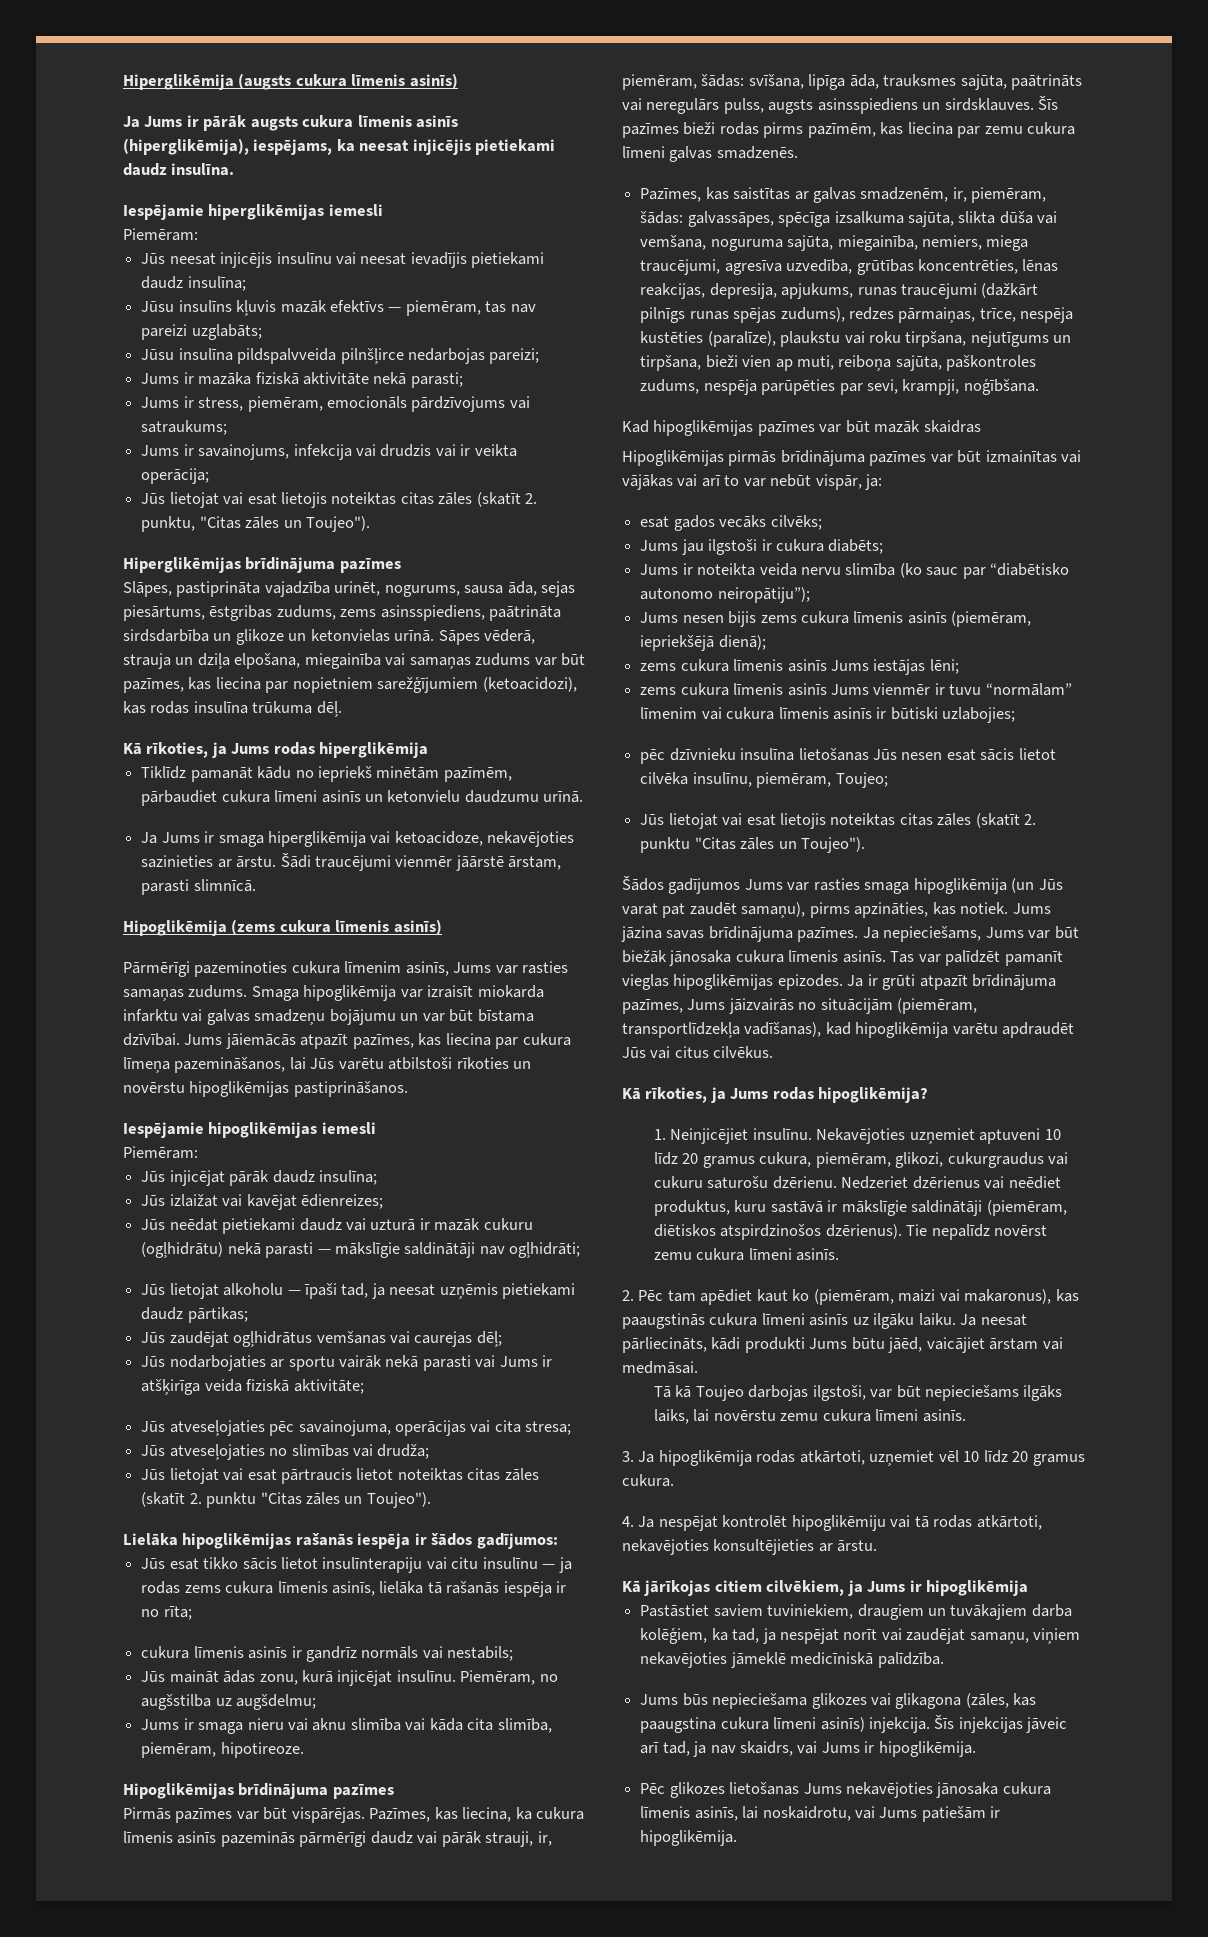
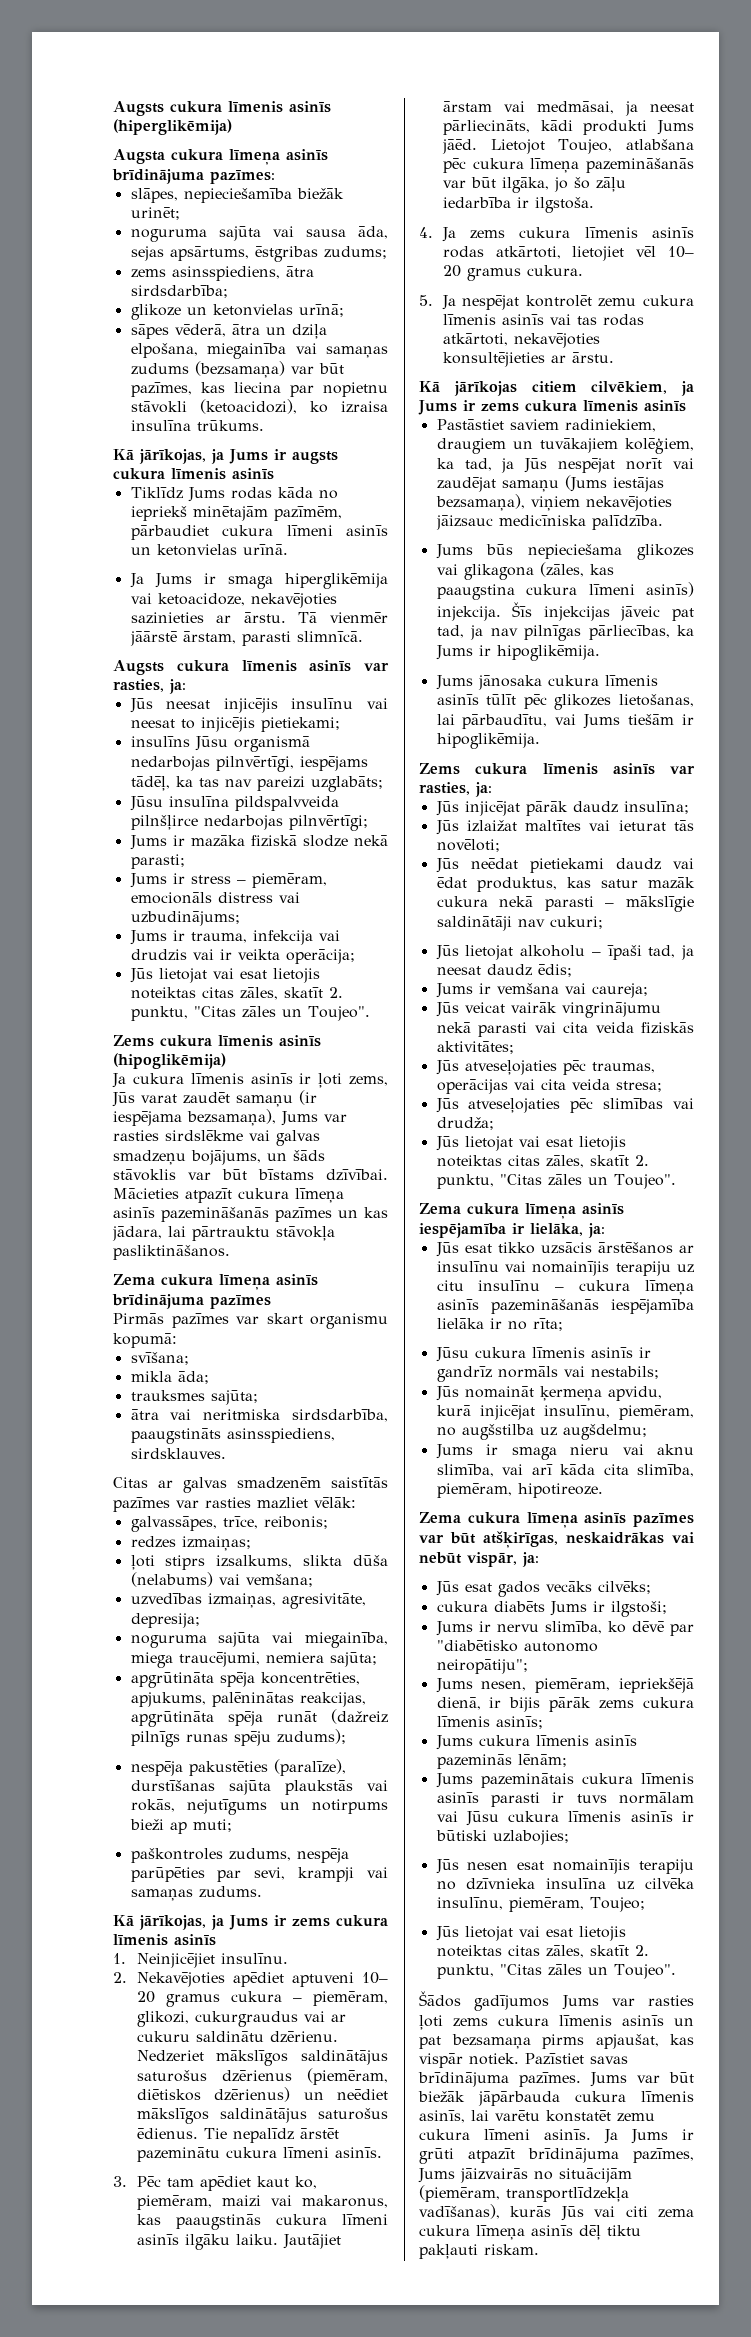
[123,73,458,90] [123,115,459,131] [123,138,556,155] [123,163,235,176] [123,204,383,220] [123,228,198,241] Hiperglikēmija (augsts cukura līmenis asinīs) // Ja Jums ir pārāk augsts cukura līmenis asinīs (hiperglikēmija), iespējams, ka neesat injicējis pietiekami daudz insulīna. // Iespējamie hiperglikēmijas iemesli // Piemēram: -> [113,101,331,116] [113,119,232,135] [113,149,328,165] [112,169,275,184] [130,188,344,203] [130,207,180,220] [130,226,388,242] [130,246,387,262] [130,266,314,281] [130,285,228,298] [130,304,344,320] [130,324,327,339] [130,343,388,359] [130,361,344,378] [130,382,388,397] [130,399,388,414] [130,420,264,431] [113,449,338,464] [113,468,274,480] [130,487,338,502] [130,506,342,521] [130,525,388,540] [130,544,288,556] [129,573,388,589] [130,593,337,608] [130,612,388,624] [129,631,363,646] [113,660,389,675] [113,679,186,694] Augsts cukura līmenis asinīs (hiperglikēmija) // Augsta cukura līmeņa asinīs brīdinājuma pazīmes: // slāpes, nepieciešamība biežāk urinēt; // noguruma sajūta vai sausa āda, sejas apsārtums, ēstgribas zudums; // zems asinsspiediens, ātra sirdsdarbība; // glikoze un ketonvielas urīnā; // sāpes vēderā, ātra un dziļa elpošana, miegainība vai samaņas zudums (bezsamaņa) var būt pazīmes, kas liecina par nopietnu stāvokli (ketoacidozi), ko izraisa insulīna trūkums. // Kā jārīkojas, ja Jums ir augsts cukura līmenis asinīs // Tiklīdz Jums rodas kāda no iepriekš minētajām pazīmēm, pārbaudiet cukura līmeni asinīs un ketonvielas urīnā. // Ja Jums ir smaga hiperglikēmija vai ketoacidoze, nekavējoties sazinieties ar ārstu. Tā vienmēr jāārstē ārstam, parasti slimnīcā. // Augsts cukura līmenis asinīs var rasties, ja:
[410,252,545,268] [141,276,246,291] [141,300,481,316] ievadījis pietiekami daudz insulīna; // Jūsu insulīns kļuvis mazāk efektīvs — piemēram, -> [180,717,340,732] [130,736,310,752] [130,756,368,772] [130,776,193,791] to injicējis pietiekami; // insulīns Jūsu organismā nedarbojas pilnvērtīgi, iespējams tādēļ, ka
[489,348,540,364] pareizi; -> [288,815,368,831] pilnvērtīgi;
[302,372,369,385] aktivitāte -> [302,835,348,847] slodze
[198,396,530,412] [141,420,228,435] [141,444,290,460] stress, piemēram, emocionāls pārdzīvojums vai satraukums; // Jums ir savainojums, -> [190,873,327,888] [130,892,300,904] [130,911,240,926] [129,930,247,945] stress – piemēram, emocionāls distress vai uzbudinājums; // Jums ir trauma,
[438,492,538,507] [141,516,370,532] [123,557,401,573] [123,581,576,597] [123,605,562,621] [123,629,536,645] [123,653,586,669] [123,677,577,693] [123,701,342,717] [123,742,429,758] [141,766,512,782] [141,790,584,806] [141,831,575,847] [141,853,562,871] [141,879,256,895] [123,919,442,936] [123,961,569,977] [123,985,544,1001] [123,1009,534,1025] [123,1033,571,1049] [123,1057,532,1073] [123,1081,408,1097] [123,1122,376,1138] [123,1146,198,1159] [141,1170,377,1186] [141,1194,383,1210] [141,1218,533,1234] [141,1242,581,1258] [141,1283,576,1299] [141,1307,248,1323] [141,1331,502,1347] [141,1355,553,1371] [141,1379,364,1395] [141,1420,572,1436] [141,1444,430,1460] [141,1468,539,1484] [141,1492,431,1508] [123,1532,558,1549] [141,1557,572,1573] [141,1581,567,1597] [141,1606,192,1620] [141,1646,514,1662] [141,1670,558,1686] [141,1694,317,1710] [141,1718,552,1734] [141,1742,304,1758] [123,1783,234,1799] zāles (skatīt 2. punktu, "Citas zāles un Toujeo"). // Hiperglikēmijas brīdinājuma pazīmes // Slāpes, pastiprināta vajadzība urinēt, nogurums, sausa āda, sejas piesārtums, ēstgribas zudums, zems asinsspiediens, paātrināta sirdsdarbība un glikoze un ketonvielas urīnā. Sāpes vēderā, strauja un dziļa elpošana, miegainība vai samaņas zudums var būt pazīmes, kas liecina par nopietniem sarežģījumiem (ketoacidozi), kas rodas insulīna trūkuma dēļ. // Kā rīkoties, ja Jums rodas hiperglikēmija // Tiklīdz pamanāt kādu no iepriekš minētām pazīmēm, pārbaudiet cukura līmeni asinīs un ketonvielu daudzumu urīnā. // Ja Jums ir smaga hiperglikēmija vai ketoacidoze, nekavējoties sazinieties ar ārstu. Šādi traucējumi vienmēr jāārstē ārstam, parasti slimnīcā. // Hipoglikēmija (zems cukura līmenis asinīs) // Pārmērīgi pazeminoties cukura līmenim asinīs, Jums var rasties samaņas zudums. Smaga hipoglikēmija var izraisīt miokarda infarktu vai galvas smadzeņu bojājumu un var būt bīstama dzīvībai. Jums jāiemācās atpazīt pazīmes, kas liecina par cukura līmeņa pazemināšanos, lai Jūs varētu atbilstoši rīkoties un novērstu hipoglikēmijas pastiprināšanos. // Iespējamie hipoglikēmijas iemesli // Piemēram: // Jūs injicējat pārāk daudz insulīna; // Jūs izlaižat vai kavējat ēdienreizes; // Jūs neēdat pietiekami daudz vai uzturā ir mazāk cukuru (ogļhidrātu) nekā parasti — mākslīgie saldinātāji nav ogļhidrāti; // Jūs lietojat alkoholu — īpaši tad, ja neesat uzņēmis pietiekami daudz pārtikas; // Jūs zaudējat ogļhidrātus vemšanas vai caurejas dēļ; // Jūs nodarbojaties ar sportu vairāk nekā parasti vai Jums ir atšķirīga veida fiziskā aktivitāte; // Jūs atveseļojaties pēc savainojuma, operācijas vai cita stresa; // Jūs atveseļojaties no slimības vai drudža; // Jūs lietojat vai esat pārtraucis lietot noteiktas citas zāles (skatīt 2. punktu "Citas zāles un Toujeo"). // Lielāka hipoglikēmijas rašanās iespēja ir šādos gadījumos: // Jūs esat tikko sācis lietot insulīnterapiju vai citu insulīnu — ja rodas zems cukura līmenis asinīs, lielāka tā rašanās iespēja ir no rīta; // cukura līmenis asinīs ir gandrīz normāls vai nestabils; // Jūs maināt ādas zonu, kurā injicējat insulīnu. Piemēram, no augšstilba uz augšdelmu; // Jums ir smaga nieru vai aknu slimība vai kāda cita slimība, piemēram, hipotireoze. // Hipoglikēmijas -> [239,987,343,1000] [130,1006,370,1021] [113,1035,321,1047] [113,1053,226,1069] [112,1073,388,1088] [112,1090,317,1107] [113,1109,347,1126] [113,1130,320,1146] [113,1150,325,1165] [113,1169,388,1181] [113,1188,344,1203] [113,1207,388,1222] [112,1226,335,1241] [113,1245,230,1260] [113,1274,318,1290] zāles, skatīt 2. punktu, "Citas zāles un Toujeo". // Zems cukura līmenis asinīs (hipoglikēmija) // Ja cukura līmenis asinīs ir ļoti zems, Jūs varat zaudēt samaņu (ir iespējama bezsamaņa), Jums var rasties sirdslēkme vai galvas smadzeņu bojājums, un šāds stāvoklis var būt bīstams dzīvībai. Mācieties atpazīt cukura līmeņa asinīs pazemināšanās pazīmes un kas jādara, lai pārtrauktu stāvokļa pasliktināšanos. // Zema cukura līmeņa asinīs
[263,1807,585,1823] [123,1831,552,1847] [622,74,1083,90] [622,96,1059,114] [622,122,1076,138] [622,146,798,162] [640,187,1047,203] [640,211,1058,227] [640,235,1029,251] [640,259,1059,275] [640,283,1039,299] [640,307,1074,323] [640,331,1072,347] [640,355,942,371] būt vispārējas. Pazīmes, kas liecina, ka cukura līmenis asinīs pazeminās pārmērīgi daudz vai pārāk strauji, ir, piemēram, šādas: svīšana, lipīga āda, trauksmes sajūta, paātrināts vai neregulārs pulss, augsts asinsspiediens un sirdsklauves. Šīs pazīmes bieži rodas pirms pazīmēm, kas liecina par zemu cukura līmeni galvas smadzenēs. // Pazīmes, kas saistītas ar galvas smadzenēm, ir, piemēram, šādas: galvassāpes, spēcīga izsalkuma sajūta, slikta dūša vai vemšana, noguruma sajūta, miegainība, nemiers, miega traucējumi, agresīva uzvedība, grūtības koncentrēties, lēnas reakcijas, depresija, apjukums, runas traucējumi (dažkārt pilnīgs runas spējas zudums), redzes pārmaiņas, trīce, nespēja kustēties (paralīze), plaukstu vai roku tirpšana, nejutīgums un tirpšana, bieži vien ap muti, reiboņa sajūta, -> [266,1313,388,1329] [113,1333,177,1348] [130,1352,189,1365] [130,1371,209,1384] [130,1390,258,1405] [130,1409,388,1422] [130,1428,335,1444] [130,1448,226,1459] [113,1477,388,1493] [113,1497,356,1512] [130,1516,328,1532] [130,1536,251,1551] [130,1555,388,1570] [130,1572,313,1587] [130,1593,366,1609] [130,1613,200,1628] [130,1632,388,1648] [130,1652,377,1668] [130,1672,360,1688] [130,1692,366,1707] [130,1709,388,1727] [130,1729,346,1747] [130,1759,346,1776] [130,1780,388,1795] [130,1799,388,1815] [129,1819,232,1834] skart organismu kopumā: // svīšana; // mikla āda; // trauksmes sajūta; // ātra vai neritmiska sirdsdarbība, paaugstināts asinsspiediens, sirdsklauves. // Citas ar galvas smadzenēm saistītās pazīmes var rasties mazliet vēlāk: // galvassāpes, trīce, reibonis; // redzes izmaiņas; // ļoti stiprs izsalkums, slikta dūša (nelabums) vai vemšana; // uzvedības izmaiņas, agresivitāte, depresija; // noguruma sajūta vai miegainība, miega traucējumi, nemiera sajūta; // apgrūtināta spēja koncentrēties, apjukums, palēninātas reakcijas, apgrūtināta spēja runāt (dažreiz pilnīgs runas spēju zudums); // nespēja pakustēties (paralīze), durstīšanas sajūta plaukstās vai rokās, nejutīgums un notirpums bieži ap muti; //
[902,379,1039,395] [622,420,981,436] [622,450,1082,466] [622,474,883,490] [640,515,822,531] [640,539,884,555] [640,563,1070,579] [640,587,810,603] [640,611,1032,627] [640,635,766,651] [640,659,959,675] [640,683,1072,696] [640,707,1016,723] [640,748,1056,764] [640,772,888,788] [640,813,1037,829] [640,837,865,853] [622,876,1063,894] [622,902,1051,918] [621,926,1079,942] [622,950,1063,966] [622,974,1057,990] [622,998,978,1014] [622,1022,1075,1038] [622,1046,774,1059] [622,1087,929,1103] [653,1128,1061,1144] [653,1152,1068,1168] [653,1176,1061,1189] [653,1200,1067,1216] [653,1224,1048,1240] [653,1248,840,1261] [622,1290,634,1301] krampji, noģībšana. // Kad hipoglikēmijas pazīmes var būt mazāk skaidras // Hipoglikēmijas pirmās brīdinājuma pazīmes var būt izmainītas vai vājākas vai arī to var nebūt vispār, ja: // esat gados vecāks cilvēks; // Jums jau ilgstoši ir cukura diabēts; // Jums ir noteikta veida nervu slimība (ko sauc par “diabētisko autonomo neiropātiju”); // Jums nesen bijis zems cukura līmenis asinīs (piemēram, iepriekšējā dienā); // zems cukura līmenis asinīs Jums iestājas lēni; // zems cukura līmenis asinīs Jums vienmēr ir tuvu “normālam” līmenim vai cukura līmenis asinīs ir būtiski uzlabojies; // pēc dzīvnieku insulīna lietošanas Jūs nesen esat sācis lietot cilvēka insulīnu, piemēram, Toujeo; // Jūs lietojat vai esat lietojis noteiktas citas zāles (skatīt 2. punktu "Citas zāles un Toujeo"). // Šādos gadījumos Jums var rasties smaga hipoglikēmija (un Jūs varat pat zaudēt samaņu), pirms apzināties, kas notiek. Jums jāzina savas brīdinājuma pazīmes. Ja nepieciešams, Jums var būt biežāk jānosaka cukura līmenis asinīs. Tas var palīdzēt pamanīt vieglas hipoglikēmijas epizodes. Ja ir grūti atpazīt brīdinājuma pazīmes, Jums jāizvairās no situācijām (piemēram, transportlīdzekļa vadīšanas), kad hipoglikēmija varētu apdraudēt Jūs vai citus cilvēkus. // Kā rīkoties, ja Jums rodas hipoglikēmija? // 1. Neinjicējiet insulīnu. Nekavējoties uzņemiet aptuveni 10 līdz 20 gramus cukura, piemēram, glikozi, cukurgraudus vai cukuru saturošu dzērienu. Nedzeriet dzērienus vai neēdiet produktus, kuru sastāvā ir mākslīgie saldinātāji (piemēram, diētiskos atspirdzinošos dzērienus). Tie nepalīdz novērst zemu cukura līmeni asinīs. // 2. -> [298,1867,388,1882] [130,1886,262,1901] [113,1915,388,1930] [113,1934,216,1946] [113,1953,288,1968] [113,1972,388,1987] [136,1991,388,2007] [136,2011,346,2027] [136,2031,338,2043] [136,2050,388,2066] [136,2068,388,2085] [136,2087,388,2102] [136,2108,388,2124] [136,2128,339,2143] [136,2147,382,2162] [113,2176,127,2187] krampji vai samaņas zudums. // Kā jārīkojas, ja Jums ir zems cukura līmenis asinīs // 1. Neinjicējiet insulīnu. // 2. Nekavējoties apēdiet aptuveni 10– 20 gramus cukura – piemēram, glikozi, cukurgraudus vai ar cukuru saldinātu dzērienu. Nedzeriet mākslīgos saldinātājus saturošus dzērienus (piemēram, diētiskos dzērienus) un neēdiet mākslīgos saldinātājus saturošus ēdienus. Tie nepalīdz ārstēt pazeminātu cukura līmeni asinīs. // 3.
[792,1289,894,1305] ko (piemēram, -> [294,2176,317,2189] [136,2195,212,2210] ko, piemēram,
[964,1289,1052,1304] makaronus), -> [302,2195,388,2208] makaronus,
[852,1317,869,1325] uz -> (179, 2239) none
[960,1314,977,1326] Ja -> [282,2234,341,2249] [442,101,638,116] Jautājiet ārstam vai medmāsai, ja
[851,1337,1063,1353] [622,1361,698,1374] [653,1385,1063,1401] [653,1409,966,1424] [622,1450,1008,1466] būtu jāēd, vaicājiet ārstam vai medmāsai. // Tā kā Toujeo darbojas ilgstoši, var būt nepieciešams ilgāks laiks, lai novērstu zemu cukura līmeni asinīs. // 3. Ja hipoglikēmija rodas atkārtoti, uzņemiet vēl 10 līdz -> [441,139,694,154] [442,158,694,173] [442,177,626,193] [442,197,594,213] [419,227,694,242] [442,246,694,261] jāēd. Lietojot Toujeo, atlabšana pēc cukura līmeņa pazemināšanās var būt ilgāka, jo šo zāļu iedarbība ir ilgstoša. // 4. Ja zems cukura līmenis asinīs rodas atkārtoti, lietojiet vēl 10–
[622,1516,634,1527] 4. -> [419,295,433,306] 5.
[791,1515,929,1531] hipoglikēmiju vai tā -> [598,295,694,307] [442,314,597,325] zemu cukura līmenis asinīs vai tas
[926,1580,1029,1596] hipoglikēmija -> [481,400,686,412] zems cukura līmenis asinīs
[767,1604,854,1619] tuviniekiem, -> [564,419,656,432] radiniekiem,
[1031,1604,1072,1617] darba -> (618, 445) none
(776, 1636) none -> [524,458,548,473] Jūs
[969,1628,1081,1644] [640,1652,874,1668] samaņu, viņiem nekavējoties jāmeklē medicīniskā -> [501,475,664,492] [435,494,672,511] [435,515,586,530] samaņu (Jums iestājas bezsamaņa), viņiem nekavējoties jāizsauc medicīniska
[640,1742,660,1754] arī -> [672,608,694,621] pat
[739,1741,818,1756] skaidrs, vai -> [524,625,694,641] pilnīgas pārliecības, ka
[640,1782,1051,1798] [640,1806,1001,1822] [640,1830,738,1846] Pēc glikozes lietošanas Jums nekavējoties jānosaka cukura līmenis asinīs, lai noskaidrotu, vai Jums patiešām ir hipoglikēmija. -> [435,675,658,690] [436,694,694,710] [436,714,694,729] [436,733,540,749] [419,763,695,775] [419,782,492,797] [435,801,689,816] [435,820,694,835] [436,839,500,852] [435,858,694,873] [436,877,695,892] [436,896,694,912] [436,916,603,931] [435,945,694,960] [436,964,572,977] [435,983,648,998] [435,1002,661,1018] [436,1022,694,1037] [436,1041,514,1054] [435,1060,655,1075] [436,1079,662,1094] [435,1098,694,1113] [436,1117,494,1130] [435,1136,626,1151] [436,1155,649,1168] [436,1174,676,1189] [419,1203,624,1219] [419,1223,605,1238] [435,1242,694,1257] [436,1261,694,1276] [436,1280,694,1295] [436,1299,694,1314] [436,1318,563,1331] [435,1347,651,1362] [436,1366,659,1382] [435,1386,662,1401] [436,1405,694,1420] [436,1424,647,1440] [435,1444,694,1460] [436,1464,694,1477] [436,1483,603,1498] [419,1512,694,1528] [419,1531,694,1548] [419,1552,539,1567] [435,1581,651,1597] [436,1601,667,1617] [435,1621,694,1636] [436,1640,598,1652] [436,1659,528,1674] [435,1678,694,1693] [436,1697,694,1712] [436,1716,543,1729] [435,1735,637,1750] [436,1754,567,1769] [435,1773,694,1788] [436,1792,694,1807] [436,1811,694,1826] [435,1830,569,1845] [435,1859,694,1874] [436,1878,694,1890] [436,1897,645,1912] [435,1926,626,1941] [436,1945,649,1958] [436,1964,676,1979] [419,1991,694,2011] [419,2015,694,2030] [419,2034,694,2049] [419,2053,628,2068] [418,2072,694,2087] [418,2091,694,2106] [419,2110,655,2123] [419,2129,694,2144] [419,2148,694,2164] [418,2168,632,2183] [419,2185,629,2202] [419,2204,694,2221] [419,2225,641,2240] [419,2244,539,2259] Jums jānosaka cukura līmenis asinīs tūlīt pēc glikozes lietošanas, lai pārbaudītu, vai Jums tiešām ir hipoglikēmija. // Zems cukura līmenis asinīs var rasties, ja: // Jūs injicējat pārāk daudz insulīna; // Jūs izlaižat maltītes vai ieturat tās novēloti; // Jūs neēdat pietiekami daudz vai ēdat produktus, kas satur mazāk cukura nekā parasti – mākslīgie saldinātāji nav cukuri; // Jūs lietojat alkoholu – īpaši tad, ja neesat daudz ēdis; // Jums ir vemšana vai caureja; // Jūs veicat vairāk vingrinājumu nekā parasti vai cita veida fiziskās aktivitātes; // Jūs atveseļojaties pēc traumas, operācijas vai cita veida stresa; // Jūs atveseļojaties pēc slimības vai drudža; // Jūs lietojat vai esat lietojis noteiktas citas zāles, skatīt 2. punktu, "Citas zāles un Toujeo". // Zema cukura līmeņa asinīs iespējamība ir lielāka, ja: // Jūs esat tikko uzsācis ārstēšanos ar insulīnu vai nomainījis terapiju uz citu insulīnu – cukura līmeņa asinīs pazemināšanās iespējamība lielāka ir no rīta; // Jūsu cukura līmenis asinīs ir gandrīz normāls vai nestabils; // Jūs nomaināt ķermeņa apvidu, kurā injicējat insulīnu, piemēram, no augšstilba uz augšdelmu; // Jums ir smaga nieru vai aknu slimība, vai arī kāda cita slimība, piemēram, hipotireoze. // Zema cukura līmeņa asinīs pazīmes var būt atšķirīgas, neskaidrākas vai nebūt vispār, ja: // Jūs esat gados vecāks cilvēks; // cukura diabēts Jums ir ilgstoši; // Jums ir nervu slimība, ko dēvē par "diabētisko autonomo neiropātiju"; // Jums nesen, piemēram, iepriekšējā dienā, ir bijis pārāk zems cukura līmenis asinīs; // Jums cukura līmenis asinīs pazeminās lēnām; // Jums pazeminātais cukura līmenis asinīs parasti ir tuvs normālam vai Jūsu cukura līmenis asinīs ir būtiski uzlabojies; // Jūs nesen esat nomainījis terapiju no dzīvnieka insulīna uz cilvēka insulīnu, piemēram, Toujeo; // Jūs lietojat vai esat lietojis noteiktas citas zāles, skatīt 2. punktu, "Citas zāles un Toujeo". // Šādos gadījumos Jums var rasties ļoti zems cukura līmenis asinīs un pat bezsamaņa pirms apjaušat, kas vispār notiek. Pazīstiet savas brīdinājuma pazīmes. Jums var būt biežāk jāpārbauda cukura līmenis asinīs, lai varētu konstatēt zemu cukura līmeni asinīs. Ja Jums ir grūti atpazīt brīdinājuma pazīmes, Jums jāizvairās no situācijām (piemēram, transportlīdzekļa vadīšanas), kurās Jūs vai citi zema cukura līmeņa asinīs dēļ tiktu pakļauti riskam.

